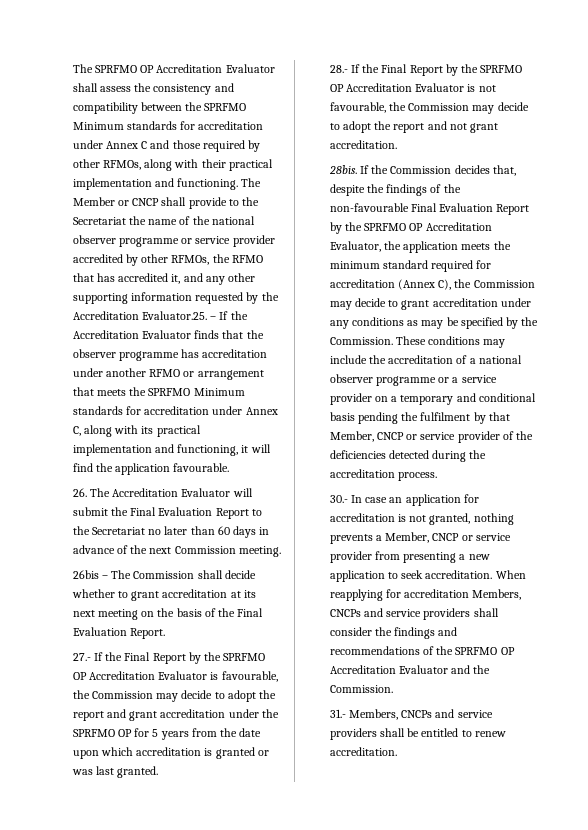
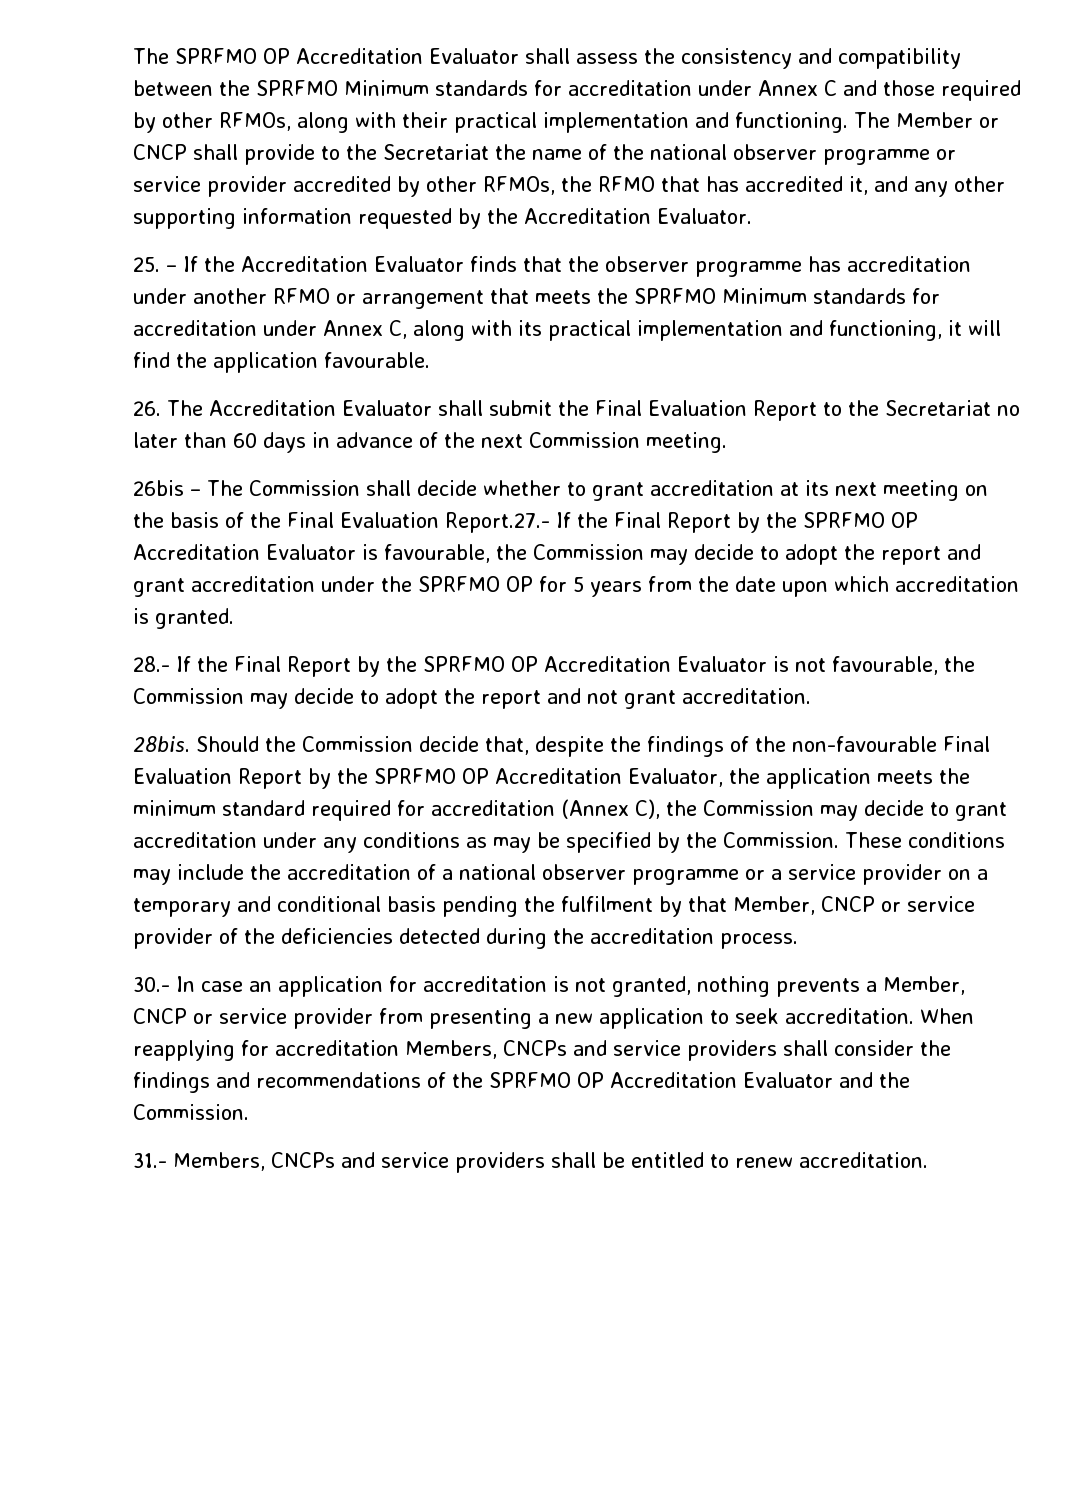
[141,311,207,320] Evaluator.25. -> [656,208,752,224] [132,257,160,272] Evaluator. // 25.
[232,488,253,497] will -> [437,400,483,416] shall
[129,628,165,639] [72,653,91,661] Report. // 27.- -> [444,512,550,533] Report.27.-
[215,747,269,759] [71,766,114,775] granted or was last -> (149, 616) none
[359,165,490,174] If the Commission decides -> [195,736,479,752] Should the Commission decide

